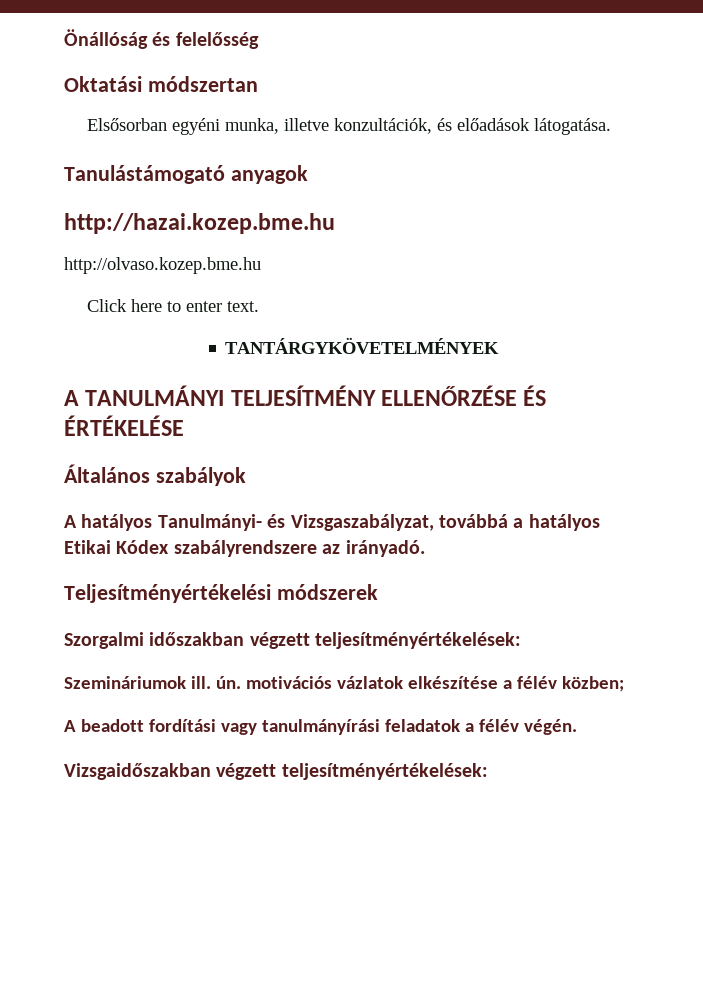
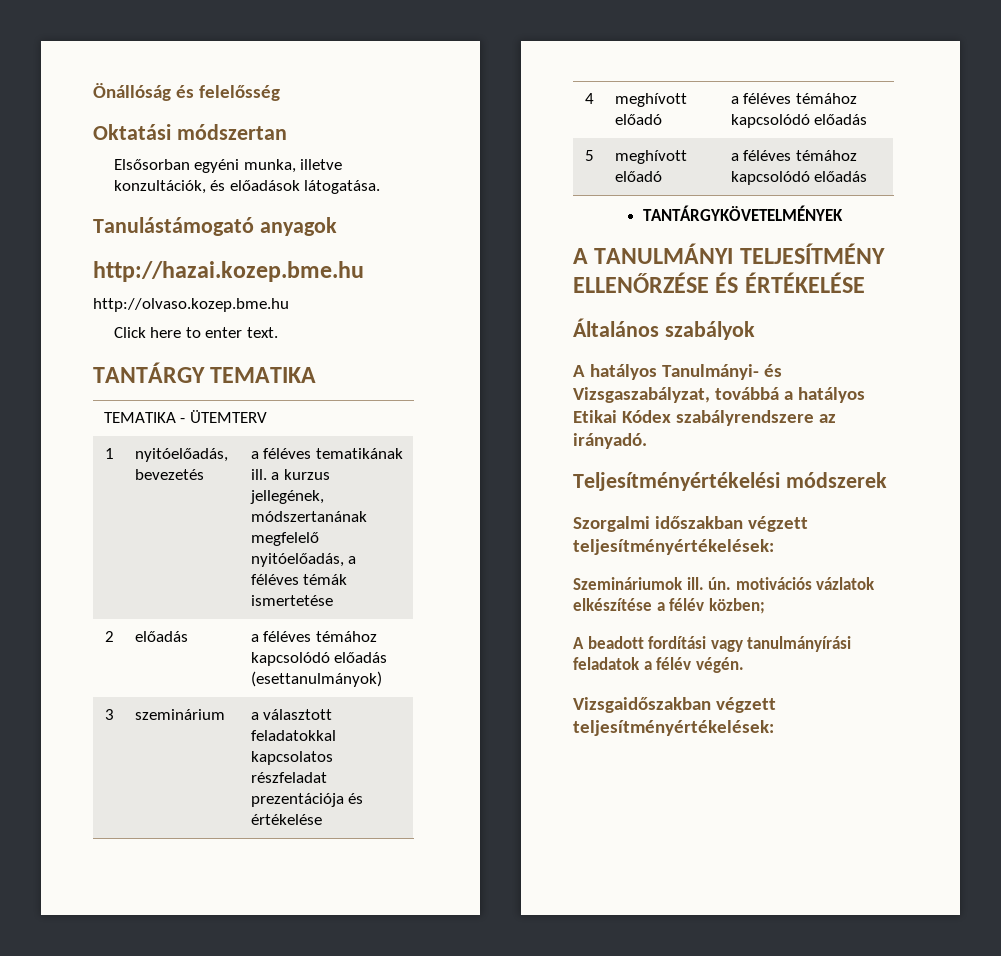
(259, 306) none -> [93,362,317,383] [103,410,267,423] [104,448,114,459] [134,448,228,462] [134,469,204,480] [250,448,403,459] [250,469,330,480] [249,490,324,504] [250,511,367,522] [250,532,319,546] [250,553,357,567] [250,574,348,585] [250,595,333,606] [104,631,114,642] [134,631,188,642] [250,631,377,642] [250,652,388,666] [250,671,382,687] [104,709,114,720] [134,709,225,720] [250,709,333,720] [250,730,336,741] [250,751,333,765] [250,772,327,783] [250,793,364,807] [250,814,322,825] [584,93,594,104] [614,93,687,107] [614,114,662,125] [730,93,857,104] [730,114,868,128] [584,150,594,161] [614,150,687,164] [614,171,662,182] [730,150,857,161] [730,171,868,185] // TANTÁRGY TEMATIKA // TEMATIKA - ÜTEMTERV // 1 | nyitóelőadás, bevezetés | a féléves tematikának ill. a kurzus jellegének, módszertanának megfelelő nyitóelőadás, a féléves témák ismertetése // 2 | előadás | a féléves témához kapcsolódó előadás (esettanulmányok) // 3 | szeminárium | a választott feladatokkal kapcsolatos részfeladat prezentációja és értékelése // 4 | meghívott előadó | a féléves témához kapcsolódó előadás // 5 | meghívott előadó | a féléves témához kapcsolódó előadás

